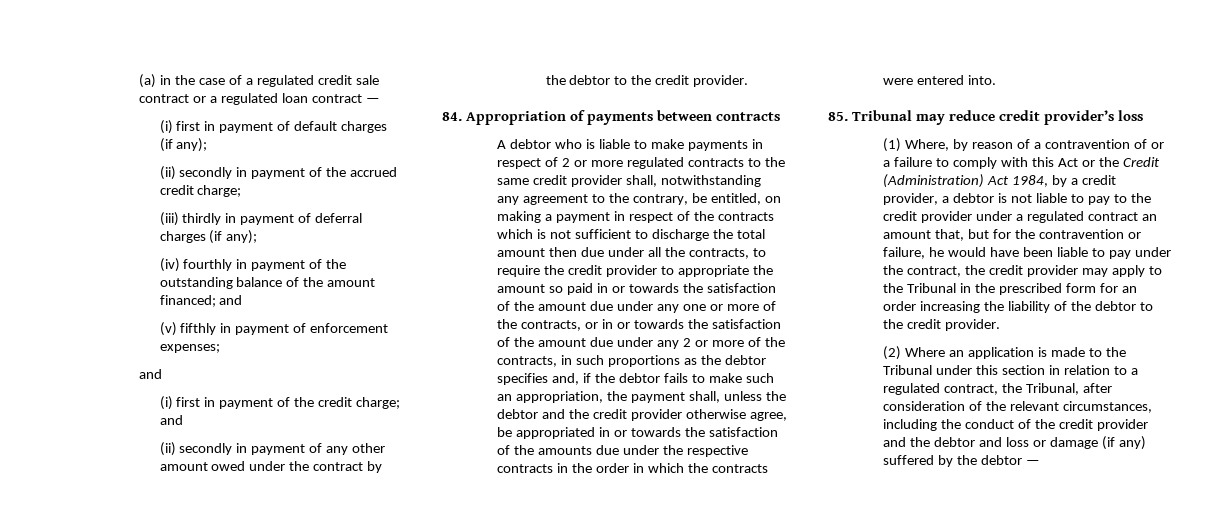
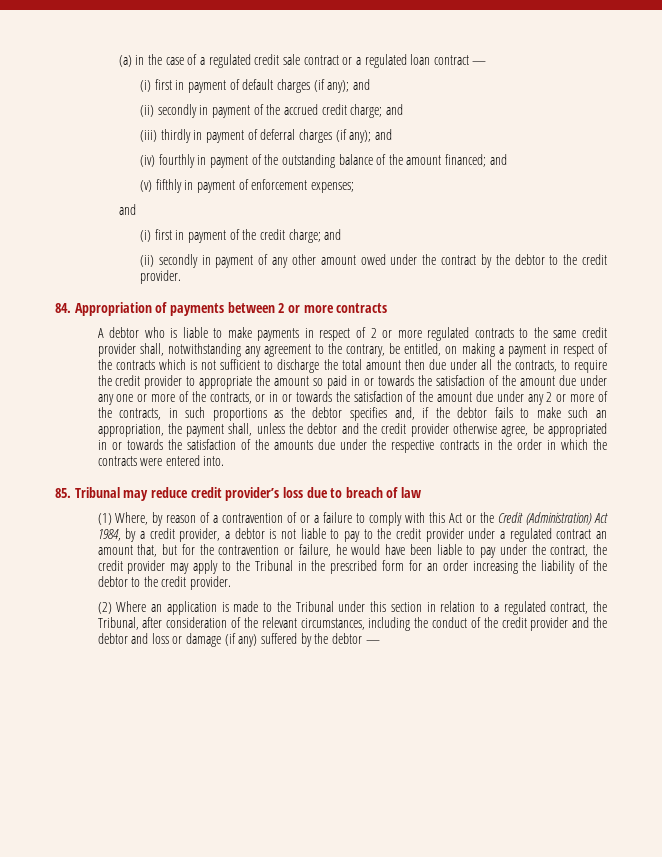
(208, 145) none -> [352,79,370,90] and
(242, 191) none -> [385,104,403,115] and
(258, 237) none -> [374,129,392,140] and
(713, 115) none -> [278,303,334,313] 2 or more
(1144, 115) none -> [306,487,422,498] due to breach of law

